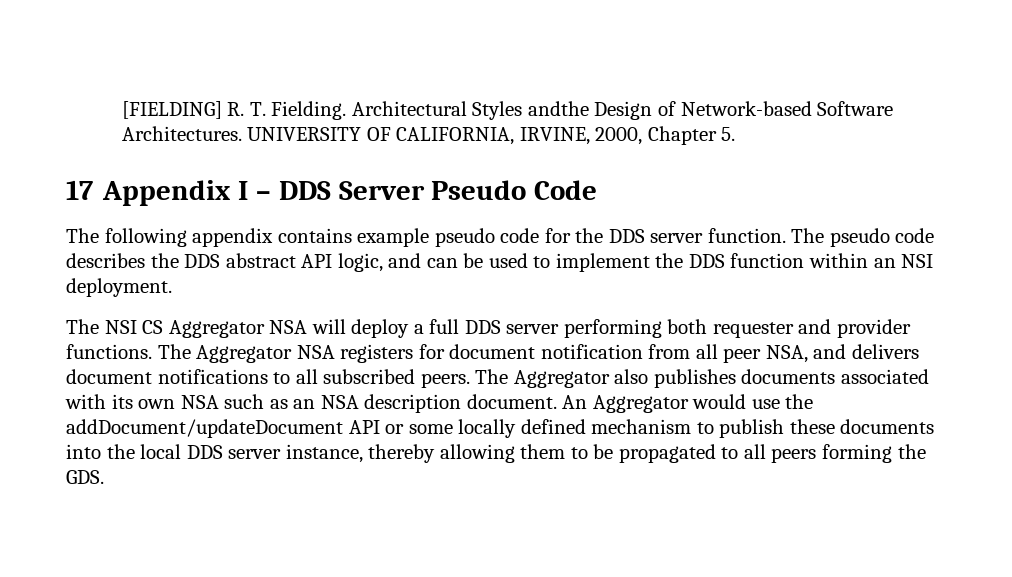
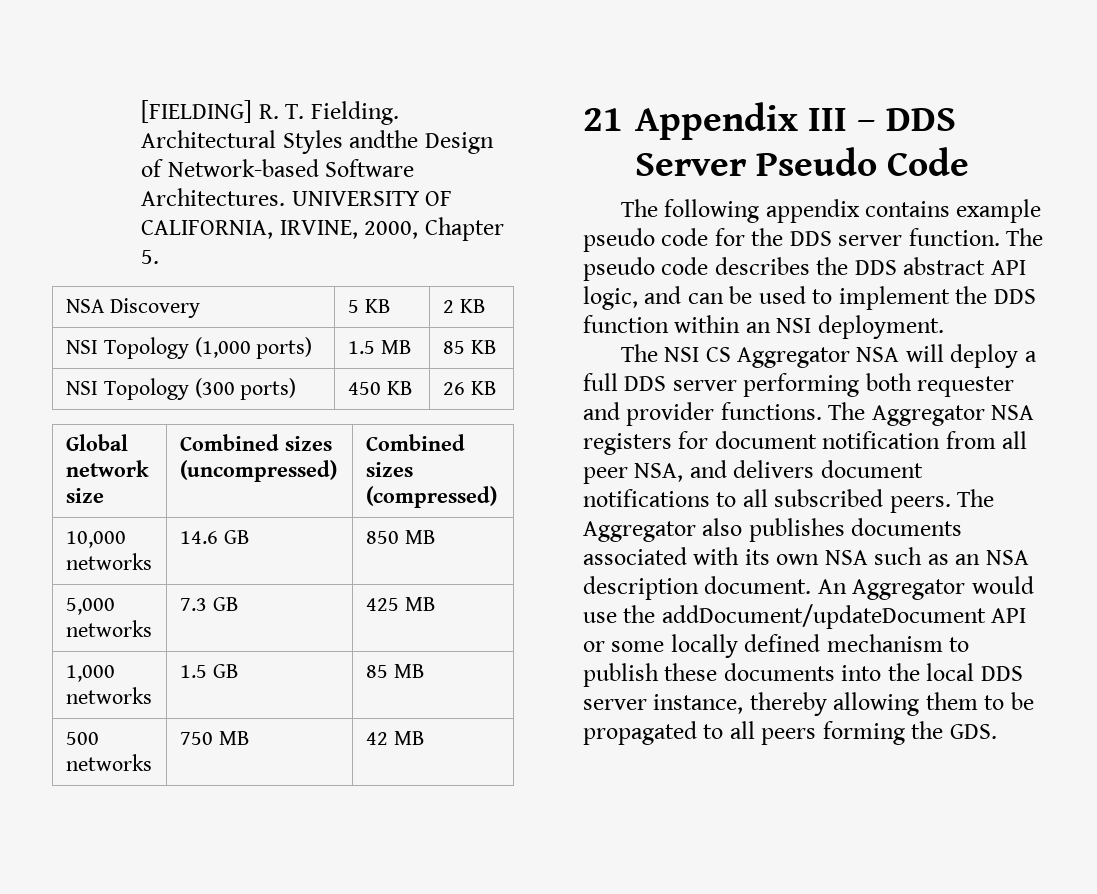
[66,180,249,206] // 17 Appendix I -> [65,298,200,318] [347,299,390,313] [442,299,485,313] [65,337,313,359] [347,340,411,354] [442,340,496,354] [65,378,297,400] [347,381,412,395] [442,381,496,395] [65,434,128,451] [65,460,149,477] [65,488,104,503] [179,434,332,451] [179,460,337,482] [365,434,465,451] [365,462,413,477] [365,486,497,508] [65,531,126,548] [65,553,152,570] [179,530,249,544] [365,530,435,544] [65,598,115,615] [65,620,152,637] [179,597,238,611] [365,597,435,611] [65,665,115,682] [65,687,152,704] [179,664,238,678] [365,664,424,678] [65,732,99,745] [65,754,152,771] [179,731,249,745] [365,731,424,745] [583,102,848,140] // NSA Discovery | 5 KB | 2 KB // NSI Topology (1,000 ports) | 1.5 MB | 85 KB // NSI Topology (300 ports) | 450 KB | 26 KB // Global network size | Combined sizes (uncompressed) | Combined sizes (compressed) // 10,000 networks | 14.6 GB | 850 MB // 5,000 networks | 7.3 GB | 425 MB // 1,000 networks | 1.5 GB | 85 MB // 500 networks | 750 MB | 42 MB // 21 Appendix III

